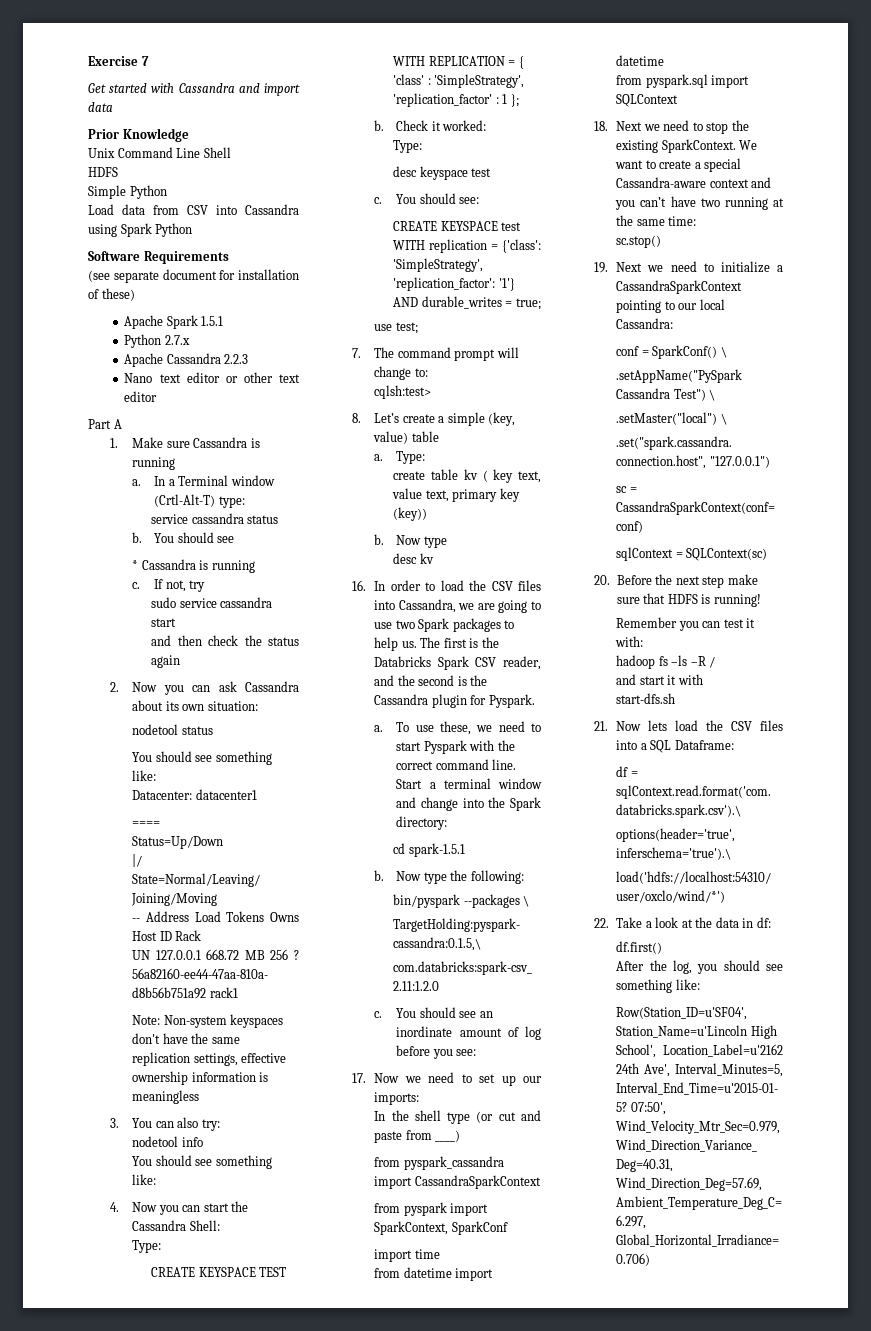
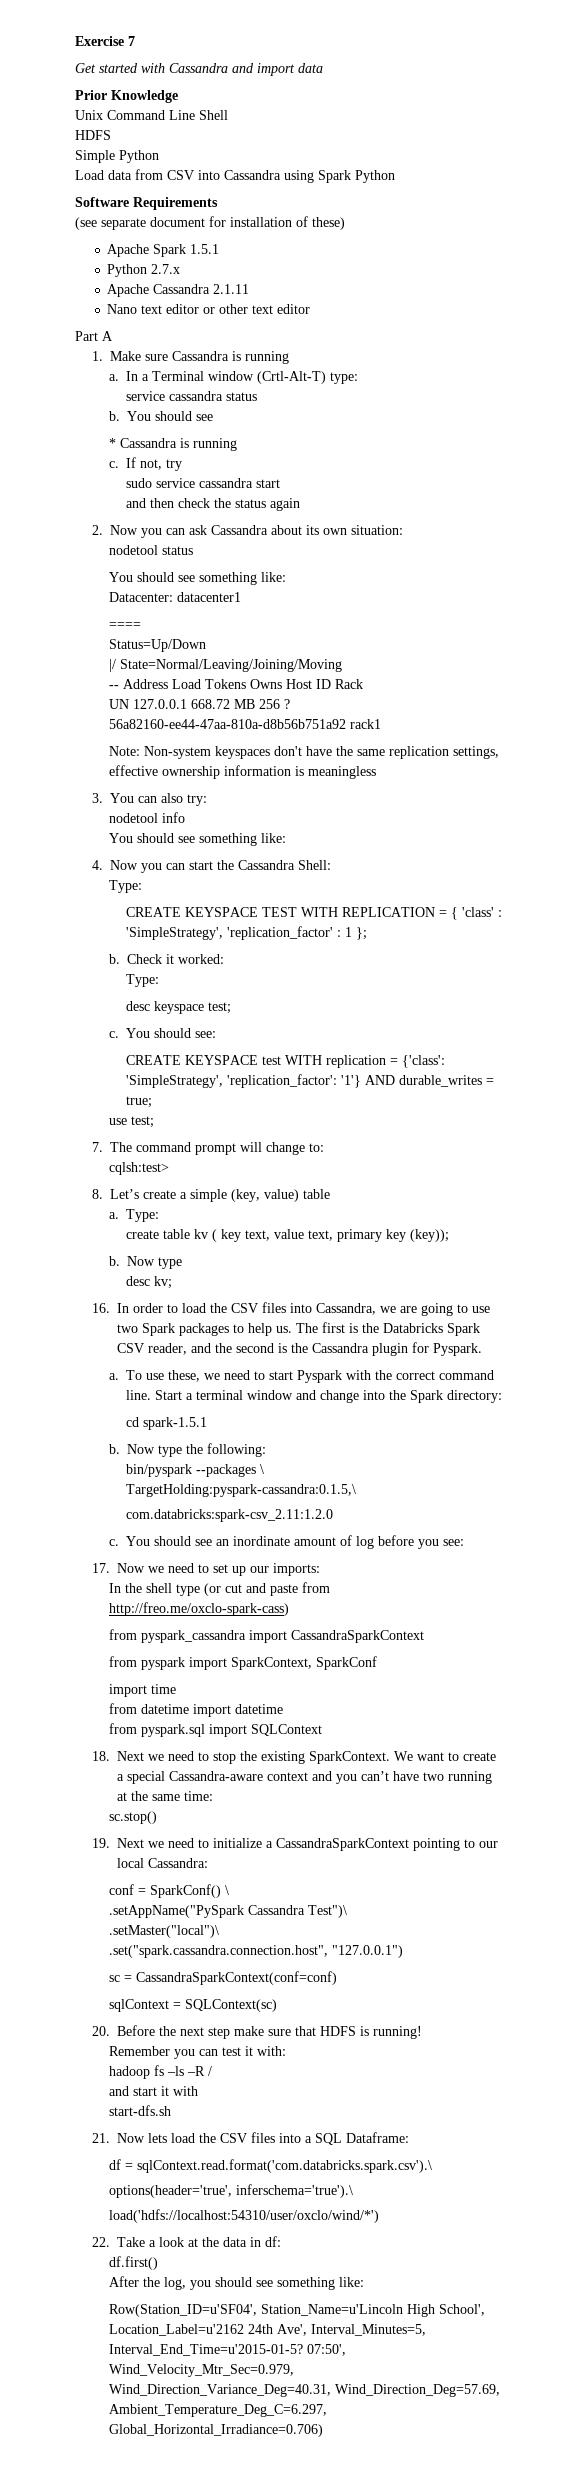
[224,354,249,364] 2.2.3 -> [213,284,250,294] 2.1.11
[471,168,492,177] test -> [208,1002,232,1014] test;
[393,507,428,521] (key)) -> [410,1229,450,1242] (key));
[419,553,434,564] kv -> [154,1276,173,1289] kv;
[435,1130,461,1142] ____) -> [109,1602,290,1616] http://freo.me/oxclo-spark-cass)
[673,389,716,401] [616,412,727,425] Test") \ // .setMaster("local") \ -> [308,1905,348,1918] [109,1925,220,1938] Test")\ // .setMaster("local")\

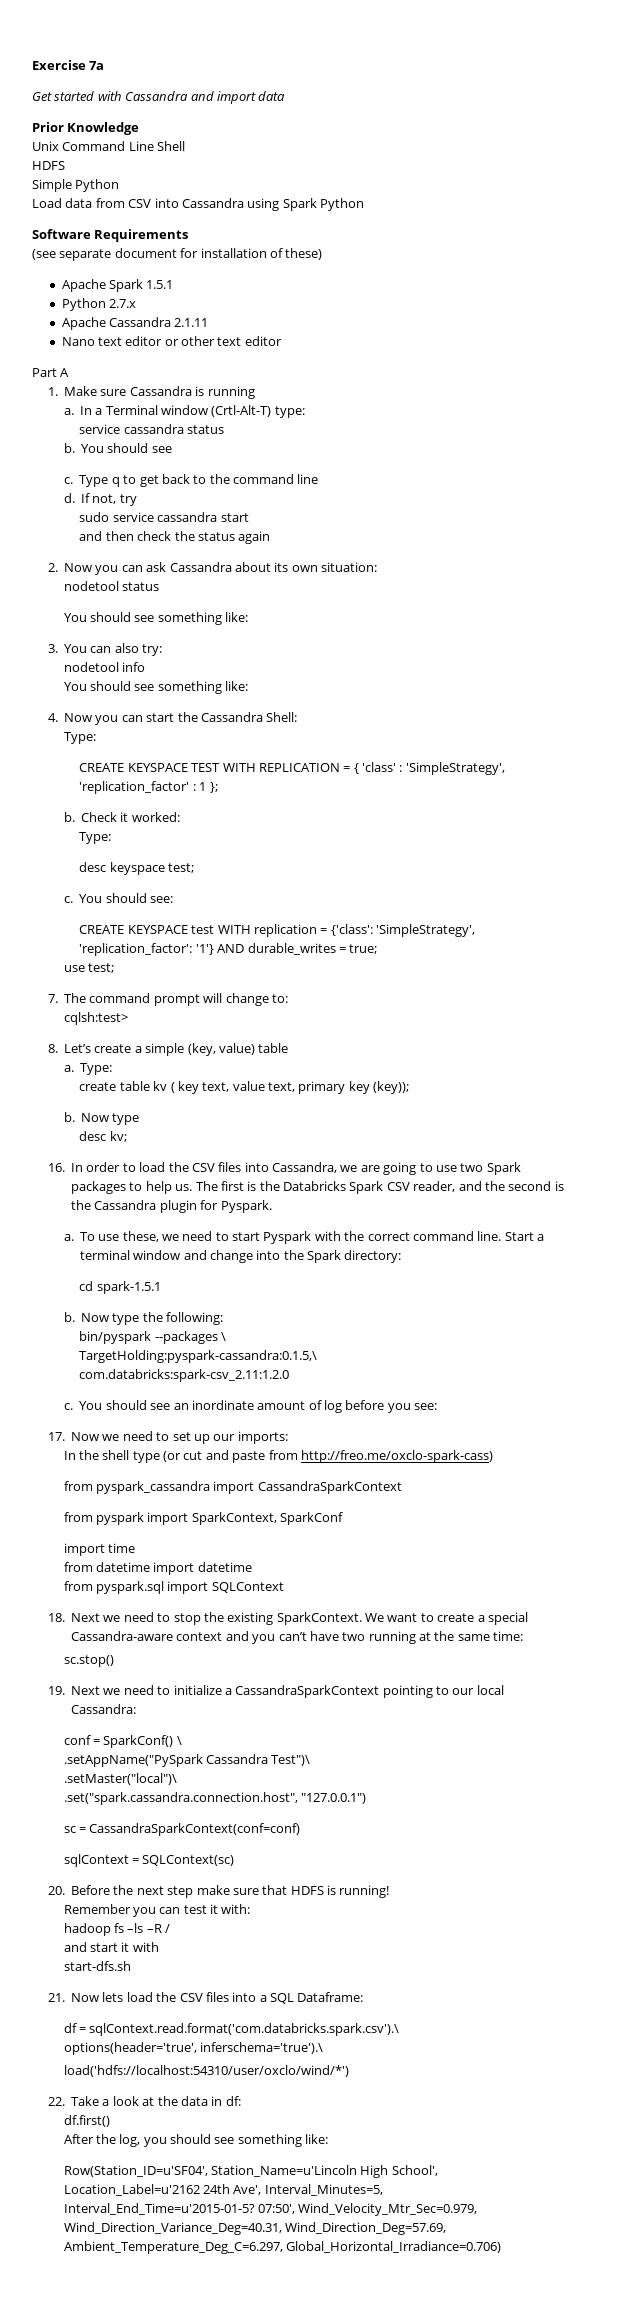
[128,36,135,46] 7 -> [89,61,105,70] 7a
[109,438,238,451] [109,461,120,468] * Cassandra is running // c. -> [63,474,319,487] [63,493,75,503] c. Type q to get back to the command line // d.
[109,592,242,602] [109,622,142,629] [109,639,207,652] [109,659,343,672] [109,679,364,689] [109,699,291,709] [109,719,382,729] [109,746,500,759] [109,765,377,779] // Datacenter: datacenter1 // ==== // Status=Up/Down // |/ State=Normal/Leaving/Joining/Moving // -- Address Load Tokens Owns Host ID Rack // UN 127.0.0.1 668.72 MB 256 ? 56a82160-ee44-47aa-810a-d8b56b751a92 rack1 // Note: Non-system keyspaces don't have the same replication settings, effective ownership information is meaningless -> (249, 617) none

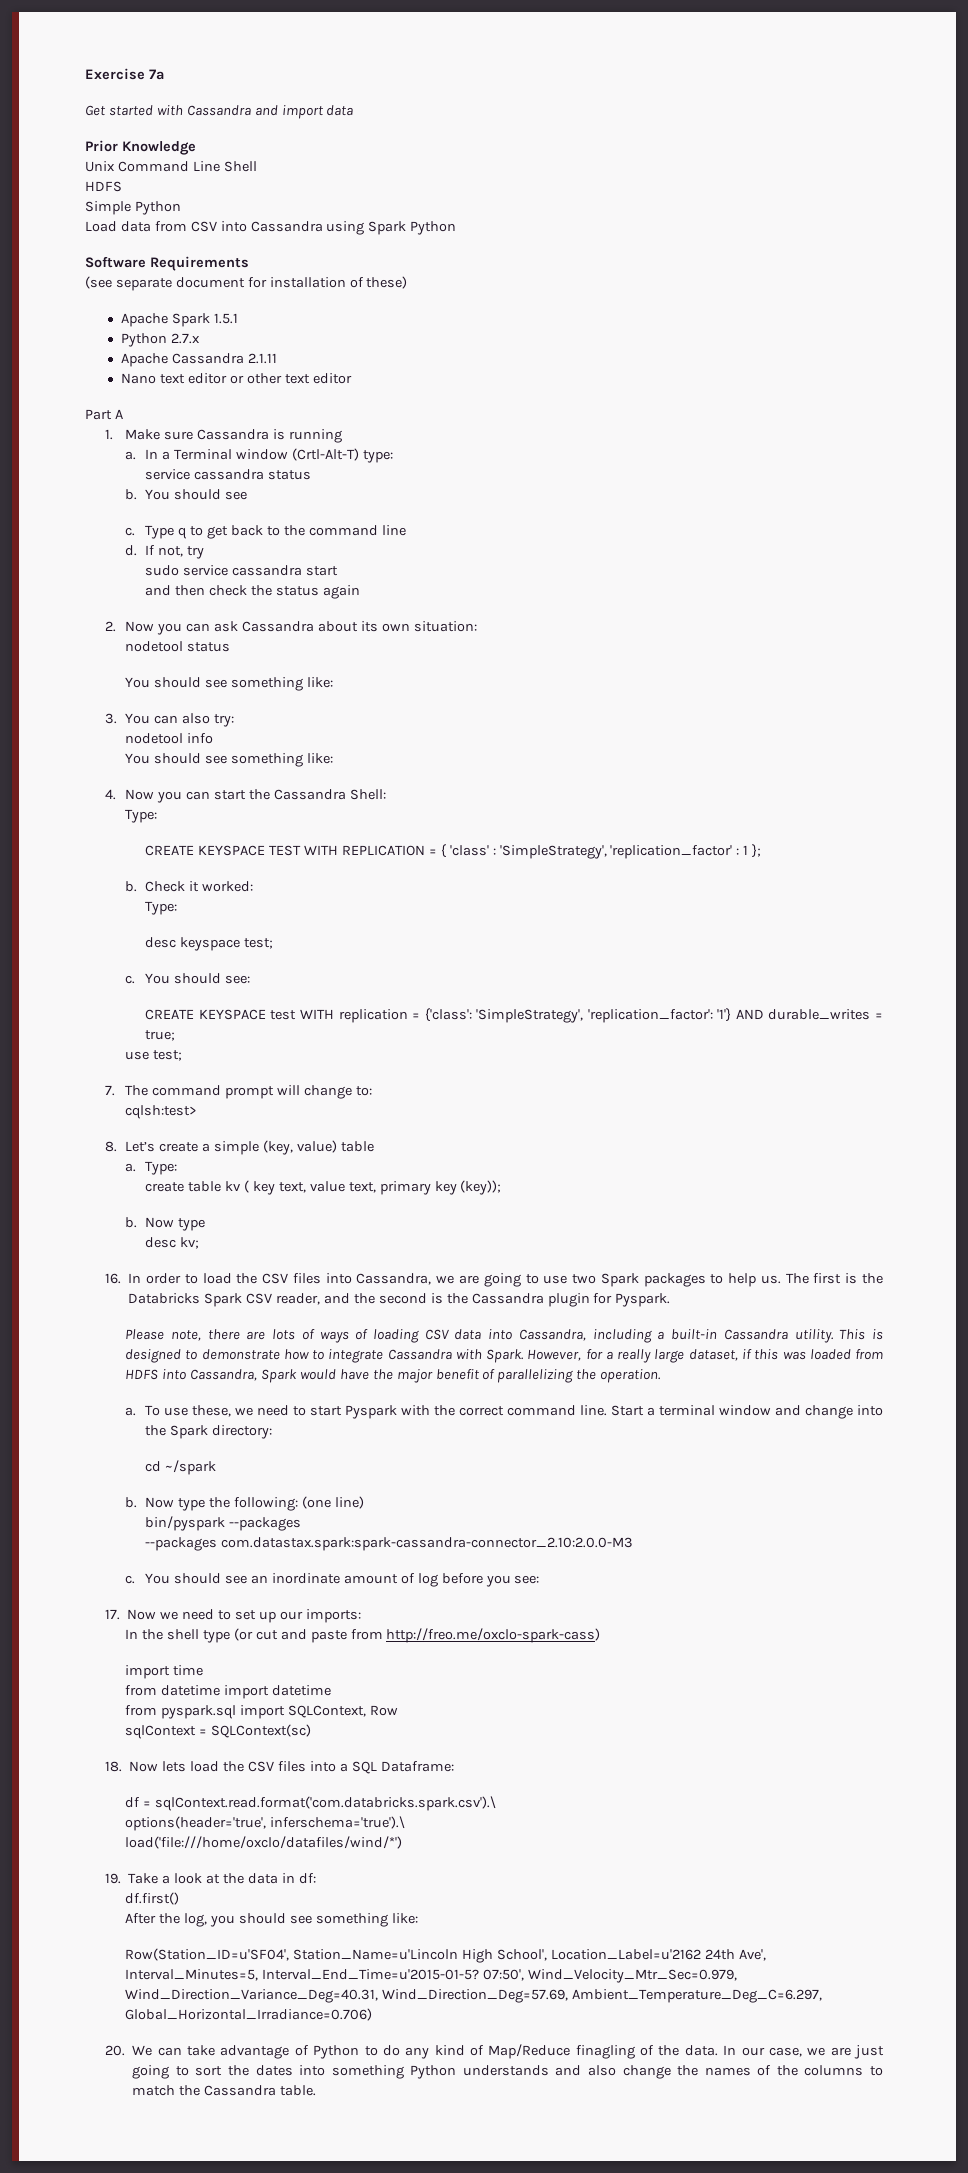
(272, 1206) none -> [125,1329,883,1343] [125,1349,884,1363] [125,1369,662,1383] // Please note, there are lots of ways of loading CSV data into Cassandra, including a built-in Cassandra utility. This is designed to demonstrate how to integrate Cassandra with Spark. However, for a really large dataset, if this was loaded from HDFS into Cassandra, Spark would have the major benefit of parallelizing the operation.
[96,1281,161,1294] spark-1.5.1 -> [165,1460,217,1475] ~/spark
(223, 1318) none -> [301,1496,364,1509] (one line)
[221,1332,227,1341] [79,1350,318,1363] [79,1369,290,1382] \ // TargetHolding:pyspark-cassandra:0.1.5,\ // com.databricks:spark-csv_2.11:1.2.0 -> [145,1537,634,1551] // --packages com.datastax.spark:spark-cassandra-connector_2.10:2.0.0-M3
[63,1481,402,1494] [63,1512,344,1525] // from pyspark_cassandra import CassandraSparkContext // from pyspark import SparkContext, SparkConf -> (601, 1635) none
[211,1582,284,1593] [47,1612,528,1625] [71,1631,524,1644] [63,1655,114,1667] [47,1685,504,1698] [71,1704,137,1714] [63,1735,182,1748] [63,1754,311,1767] [63,1773,177,1785] [63,1792,366,1805] [63,1823,301,1836] [63,1854,235,1867] [47,1885,390,1898] [63,1904,251,1917] [63,1923,171,1936] [63,1942,159,1952] [63,1961,131,1971] [47,1993,65,2002] SQLContext // 18. Next we need to stop the existing SparkContext. We want to create a special Cassandra-aware context and you can’t have two running at the same time: // sc.stop() // 19. Next we need to initialize a CassandraSparkContext pointing to our local Cassandra: // conf = SparkConf() \ // .setAppName("PySpark Cassandra Test")\ // .setMaster("local")\ // .set("spark.cassandra.connection.host", "127.0.0.1") // sc = CassandraSparkContext(conf=conf) // sqlContext = SQLContext(sc) // 20. Before the next step make sure that HDFS is running! // Remember you can test it with: // hadoop fs –ls –R / // and start it with // start-dfs.sh // 21. -> [287,1705,398,1718] [125,1724,312,1739] [105,1761,123,1772] SQLContext, Row // sqlContext = SQLContext(sc) // 18.
[63,2065,349,2077] [47,2097,65,2106] load('hdfs://localhost:54310/user/oxclo/wind/*') // 22. -> [125,1836,403,1849] [105,1873,122,1884] load('file:///home/oxclo/datafiles/wind/*') // 19.
(501, 2247) none -> [105,2044,884,2059] [132,2065,883,2079] [132,2085,317,2096] // 20. We can take advantage of Python to do any kind of Map/Reduce finagling of the data. In our case, we are just going to sort the dates into something Python understands and also change the names of the columns to match the Cassandra table.

